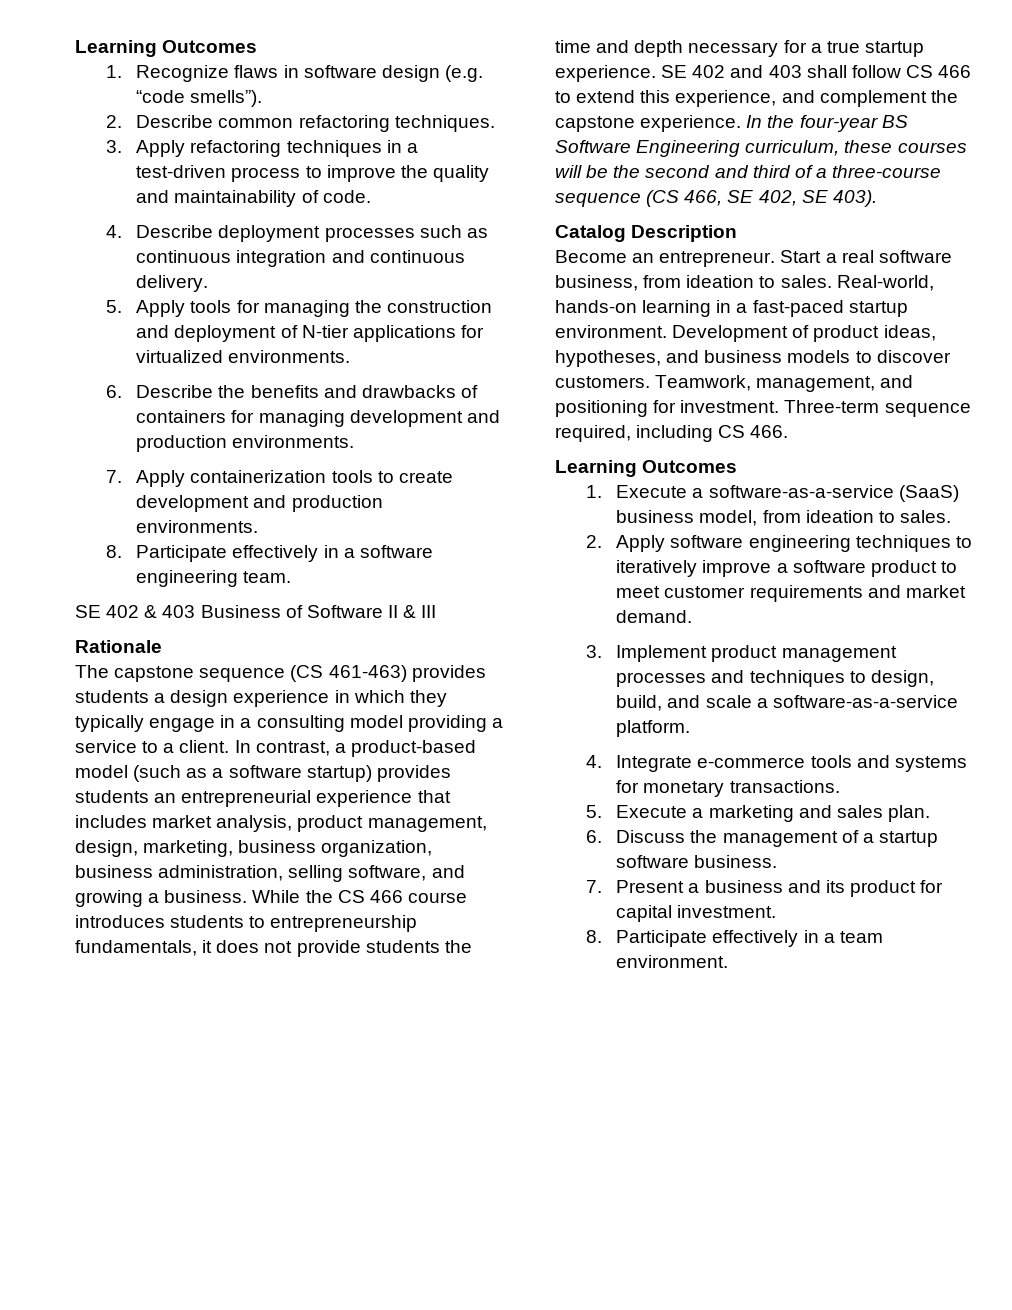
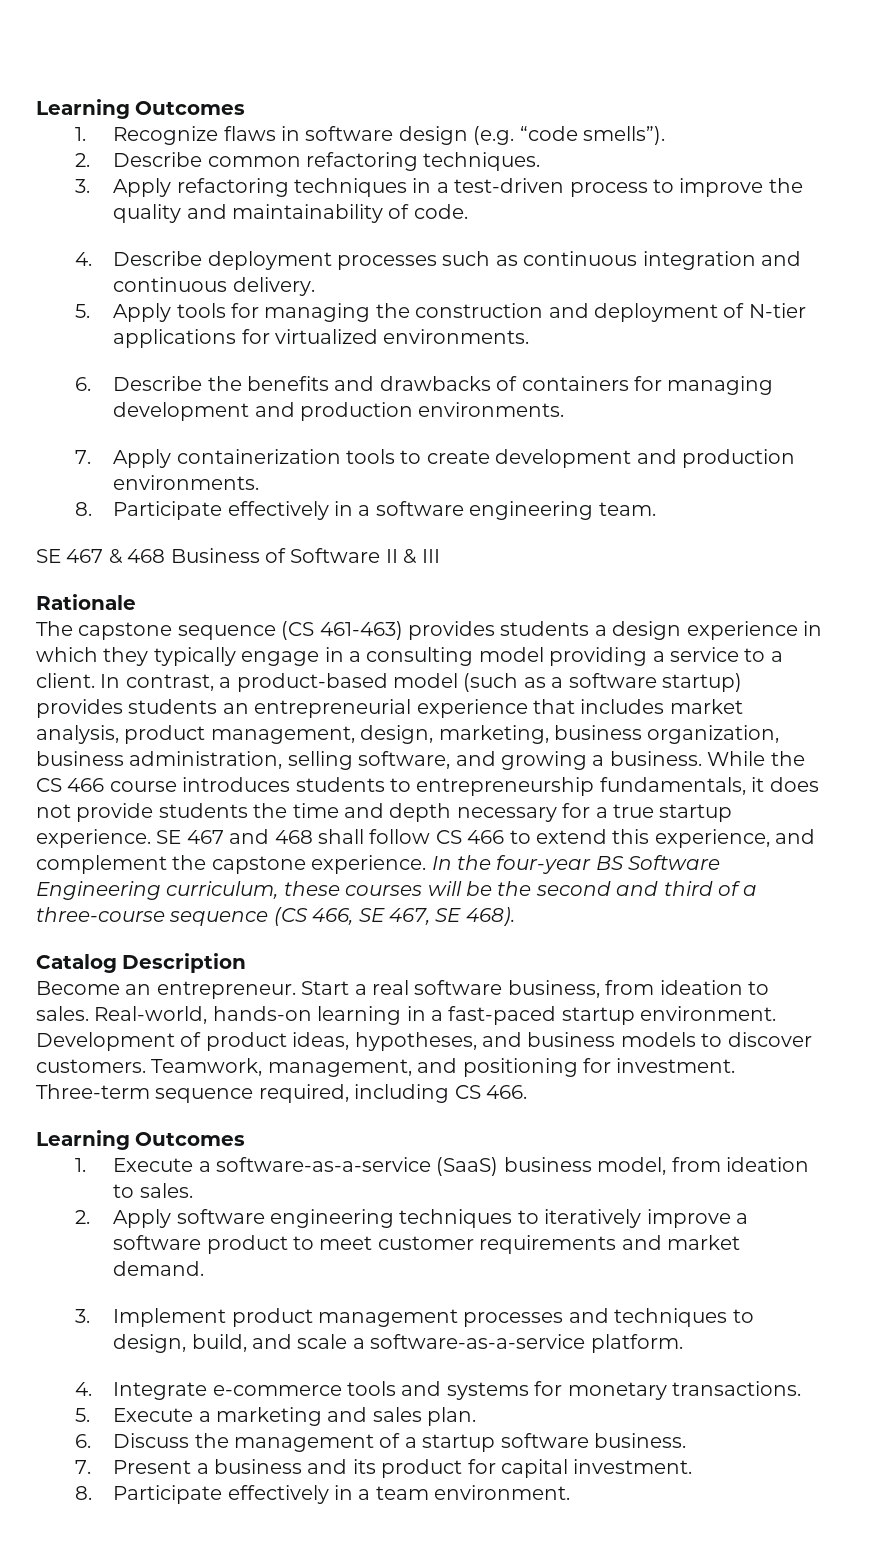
[106,605,196,618] 402 & 403 -> [66,549,166,564] 467 & 468
[692,65,802,78] 402 and 403 -> [186,829,313,844] 467 and 468
[758,190,877,207] 402, SE 403). -> [388,907,515,926] 467, SE 468).

